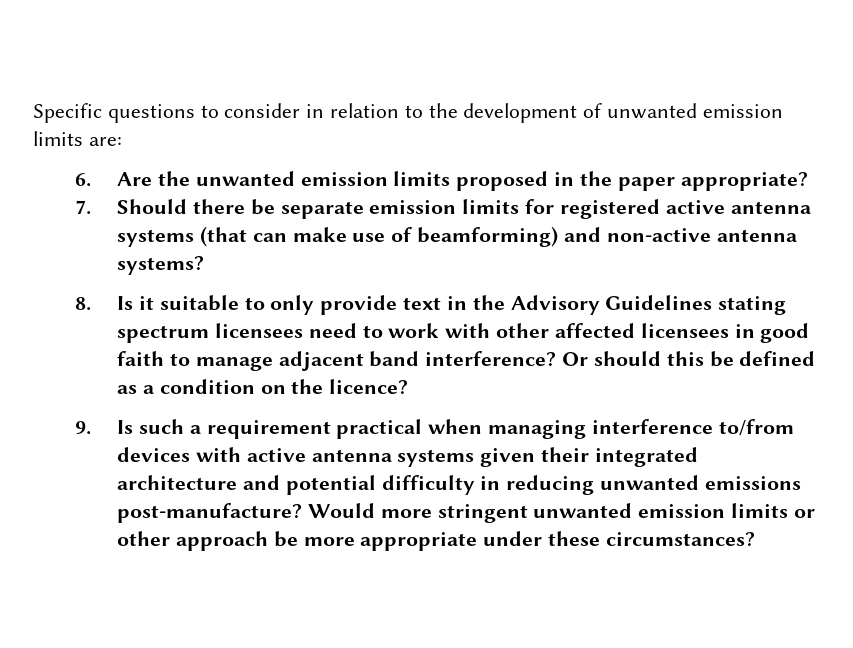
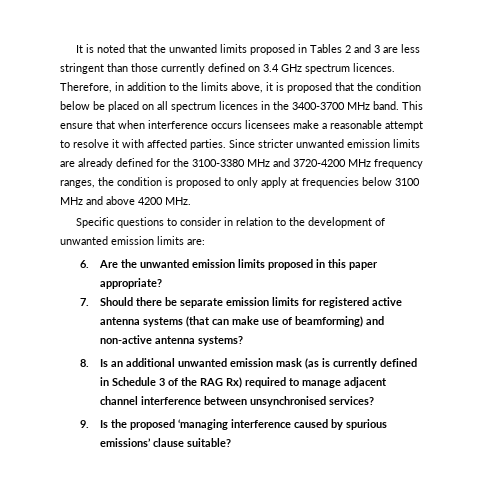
(33, 113) none -> [75,44,420,55] [60,63,395,74] [60,82,421,93] [60,101,423,112] [60,120,423,131] [60,139,420,150] [60,158,423,169] [60,177,420,188] [60,196,191,205] It is noted that the unwanted limits proposed in Tables 2 and 3 are less stringent than those currently defined on 3.4 GHz spectrum licences. Therefore, in addition to the limits above, it is proposed that the condition below be placed on all spectrum licences in the 3400-3700 MHz band. This ensure that when interference occurs licensees make a reasonable attempt to resolve it with affected parties. Since stricter unwanted emission limits are already defined for the 3100-3380 MHz and 3720-4200 MHz frequency ranges, the condition is proposed to only apply at frequencies below 3100 MHz and above 4200 MHz. //
[579,171,612,186] the -> [328,259,347,268] this
[139,295,787,315] [117,323,810,343] [117,351,816,371] [117,379,409,395] [75,419,794,439] [117,447,698,467] [117,475,801,495] [117,503,815,523] [117,531,755,551] it suitable to only provide text in the Advisory Guidelines stating spectrum licensees need to work with other affected licensees in good faith to manage adjacent band interference? Or should this be defined as a condition on the licence? // 9. Is such a requirement practical when managing interference to/from devices with active antenna systems given their integrated architecture and potential difficulty in reducing unwanted emissions post-manufacture? Would more stringent unwanted emission limits or other approach be more appropriate under these circumstances? -> [111,358,418,369] [100,377,388,388] [100,396,375,407] [80,419,388,430] [100,438,232,447] an additional unwanted emission mask (as is currently defined in Schedule 3 of the RAG Rx) required to manage adjacent channel interference between unsynchronised services? // 9. Is the proposed ‘managing interference caused by spurious emissions’ clause suitable?

